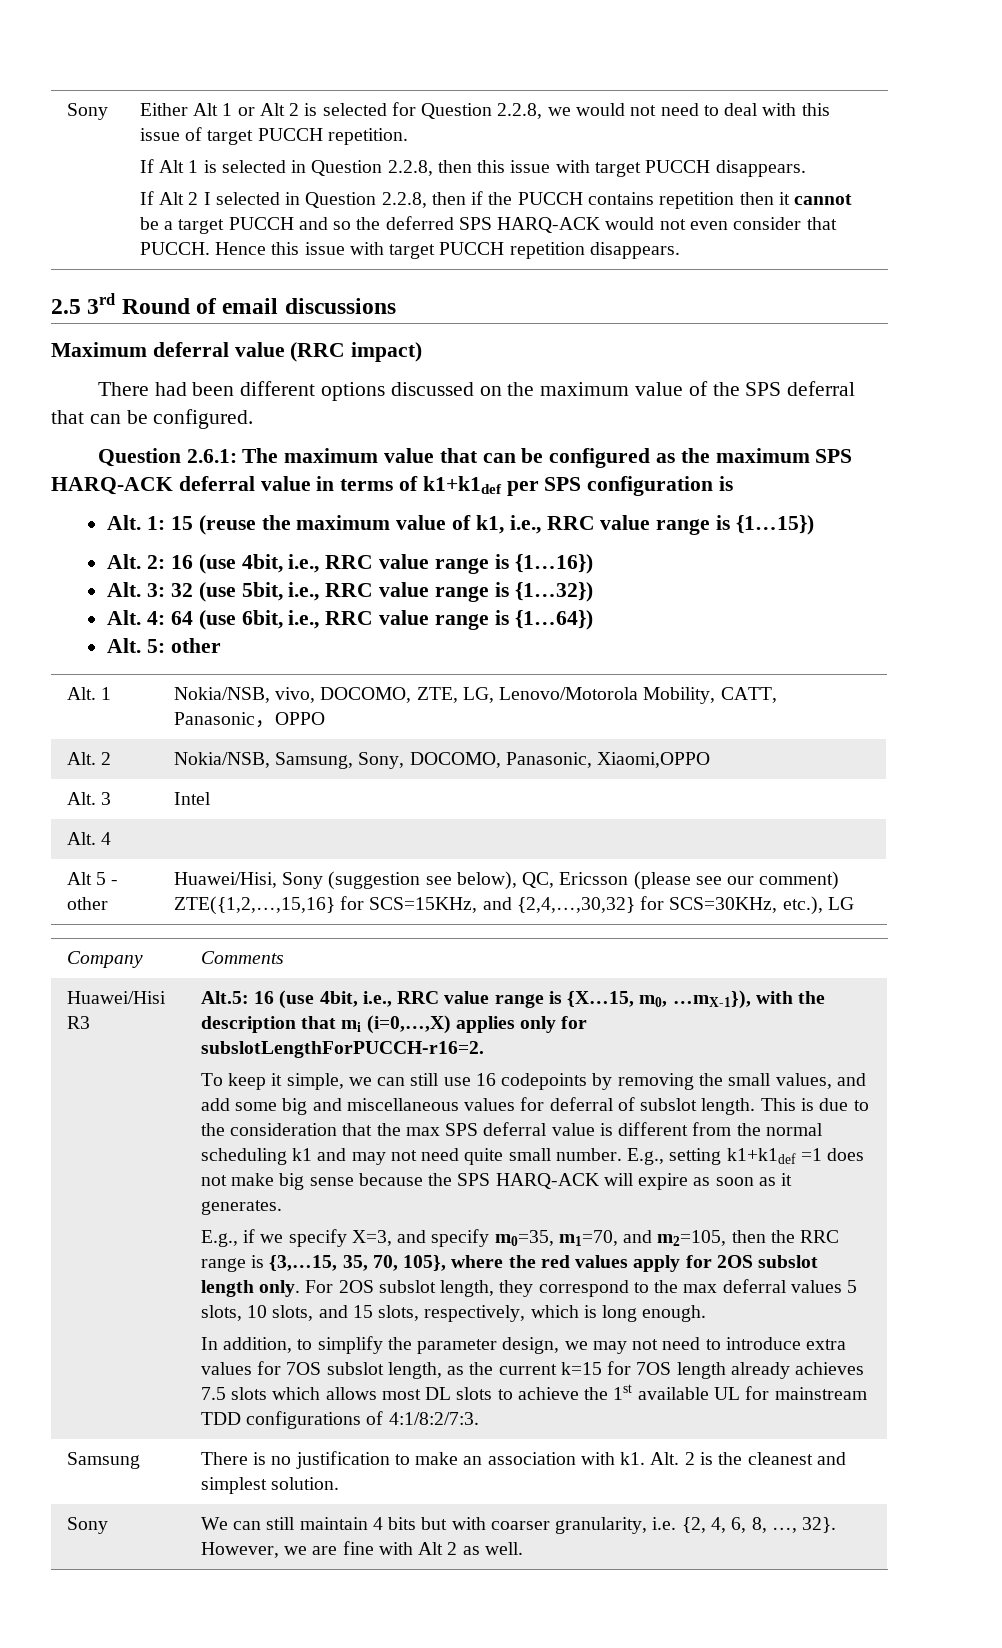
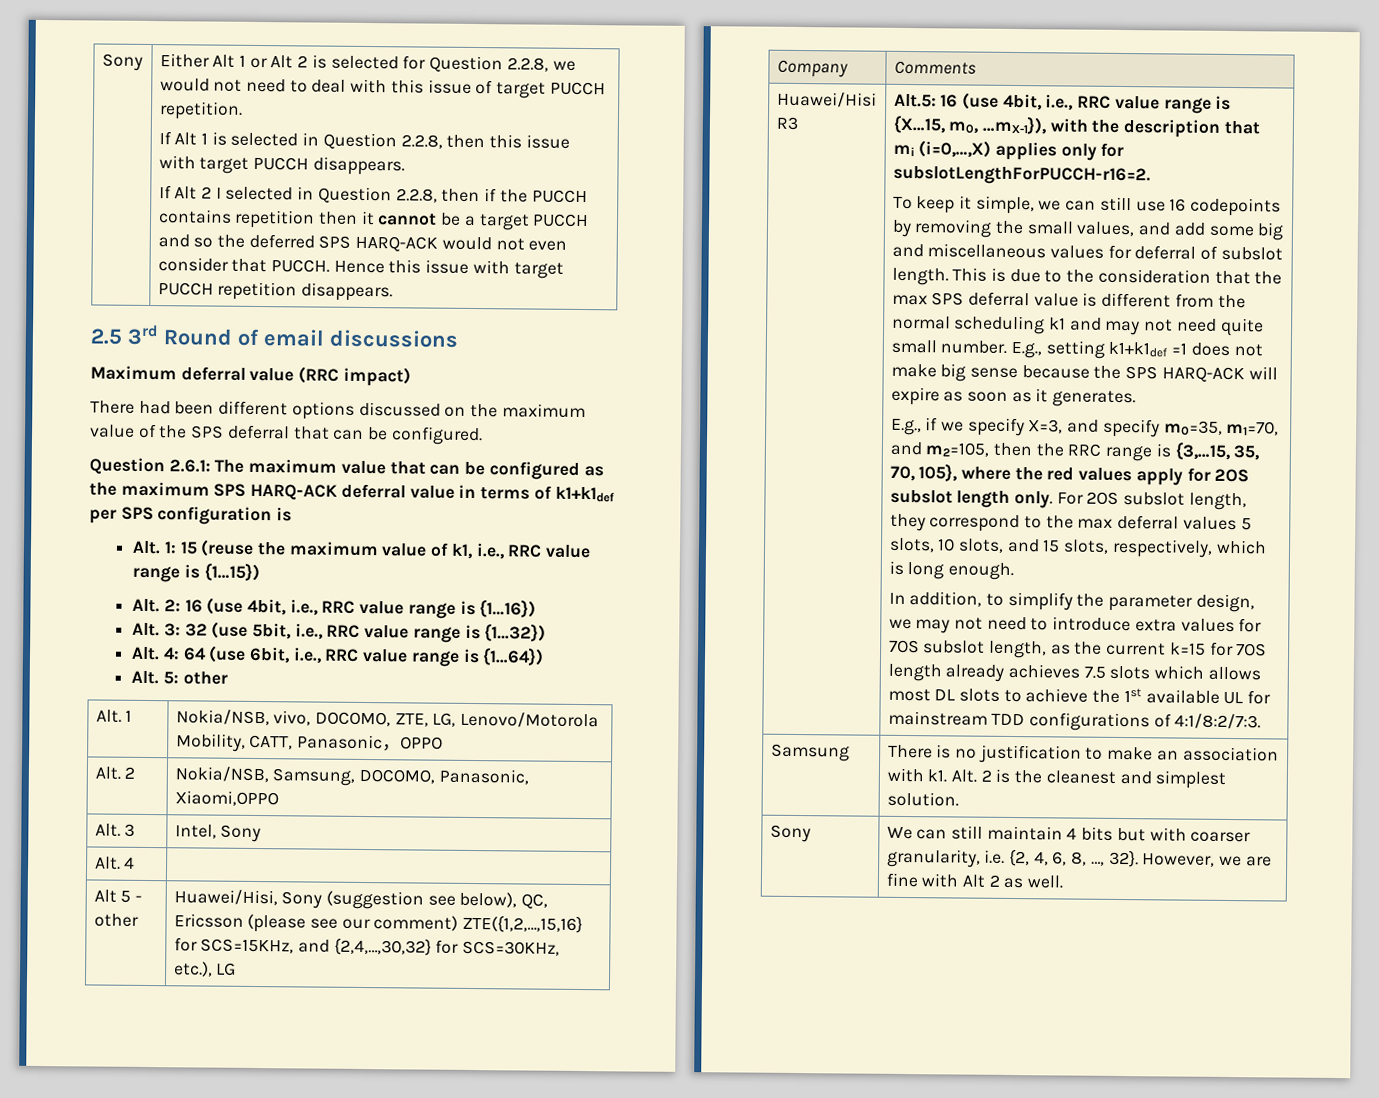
[358,752,405,769] Sony, -> (356, 777) none
[173,792,211,805] Intel -> [174,824,262,843] Intel, Sony

